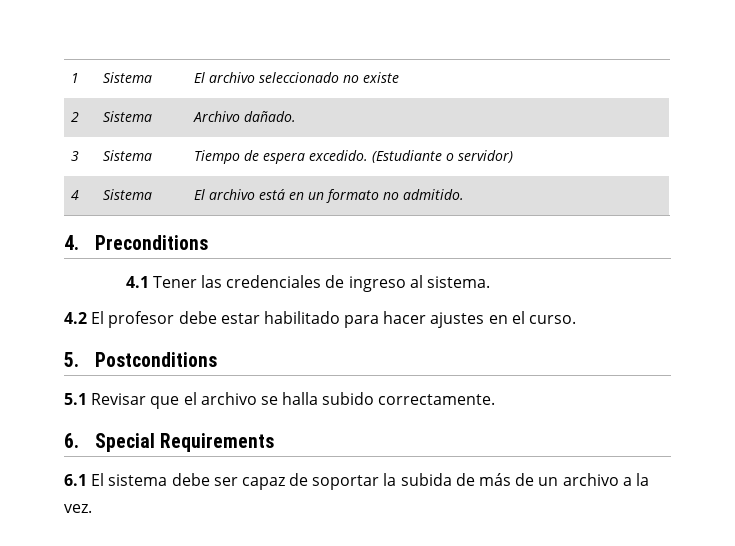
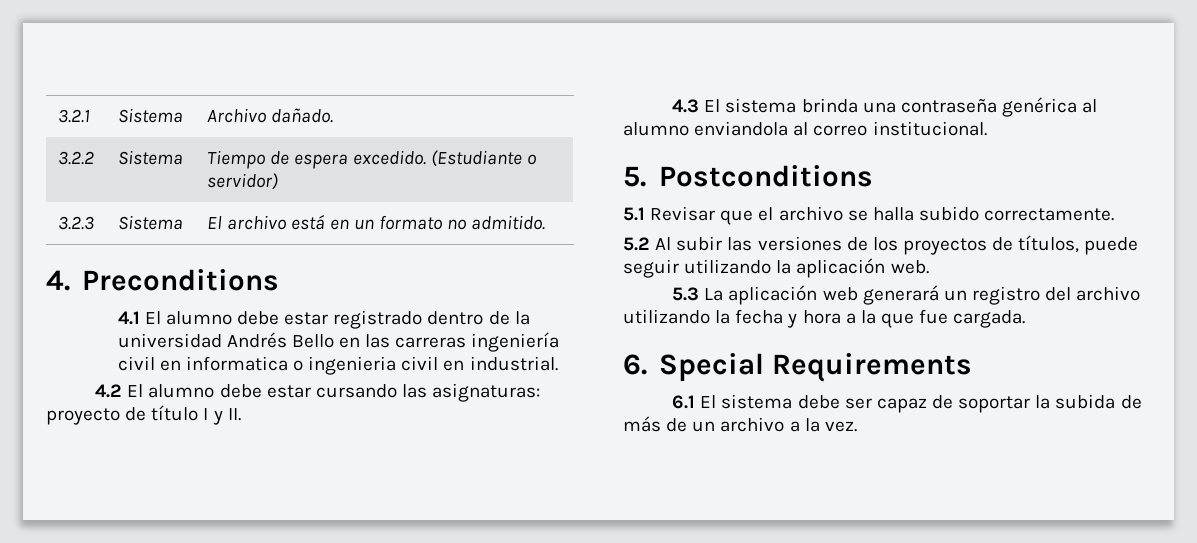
[70,73,79,83] [102,72,152,83] [193,72,399,83] [70,112,79,122] 1 | Sistema | El archivo seleccionado no existe // 2 -> [57,109,90,123] 3.2.1
[70,151,79,161] 3 -> [57,151,94,165] 3.2.2
[70,190,79,200] 4 -> [57,216,94,230] 3.2.3
[152,275,490,292] Tener las credenciales de ingreso al sistema. -> [144,310,530,329] [117,332,560,352] [117,356,558,375] El alumno debe estar registrado dentro de la universidad Andrés Bello en las carreras ingeniería civil en informatica o ingenieria civil en industrial.
[108,311,577,328] profesor debe estar habilitado para hacer ajustes en el curso. -> [148,383,541,402] [46,405,241,425] [672,97,1098,117] [623,121,987,136] alumno debe estar cursando las asignaturas: proyecto de título I y II. // 4.3 El sistema brinda una contraseña genérica al alumno enviandola al correo institucional.
(496, 399) none -> [623,235,1139,255] [623,258,929,278] [672,285,1141,305] [623,309,1026,328] // 5.2 Al subir las versiones de los proyectos de títulos, puede seguir utilizando la aplicación web. // 5.3 La aplicación web generará un registro del archivo utilizando la fecha y hora a la que fue cargada.

